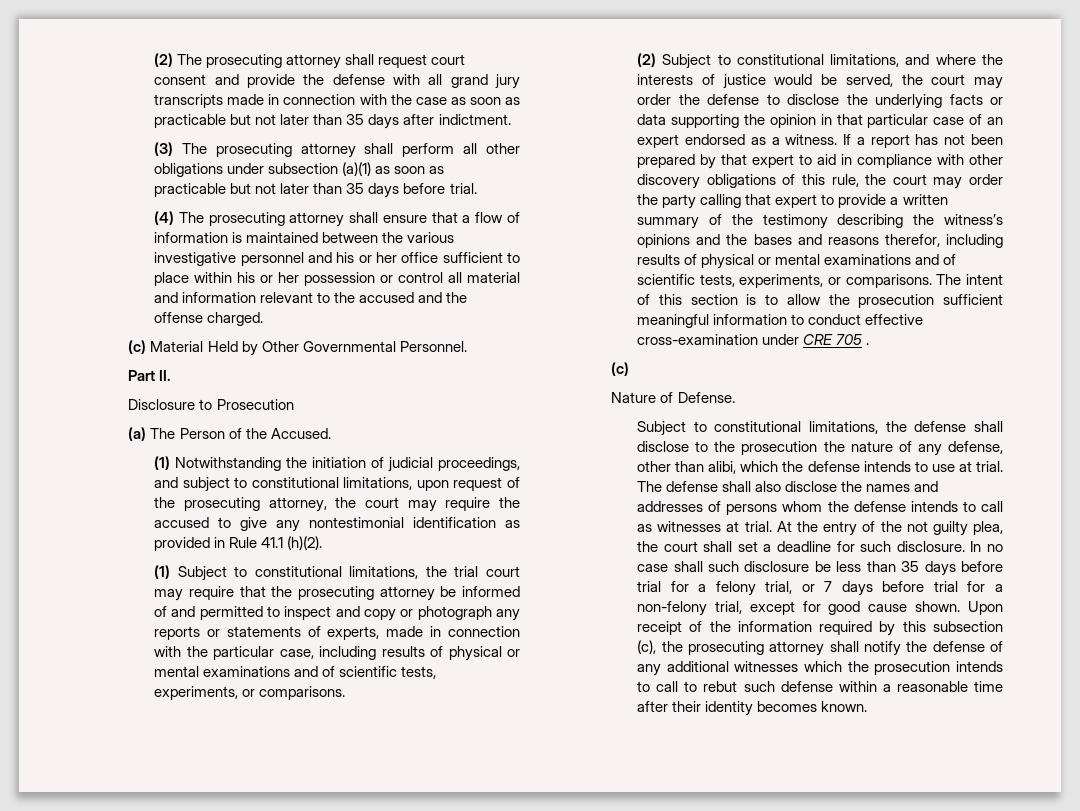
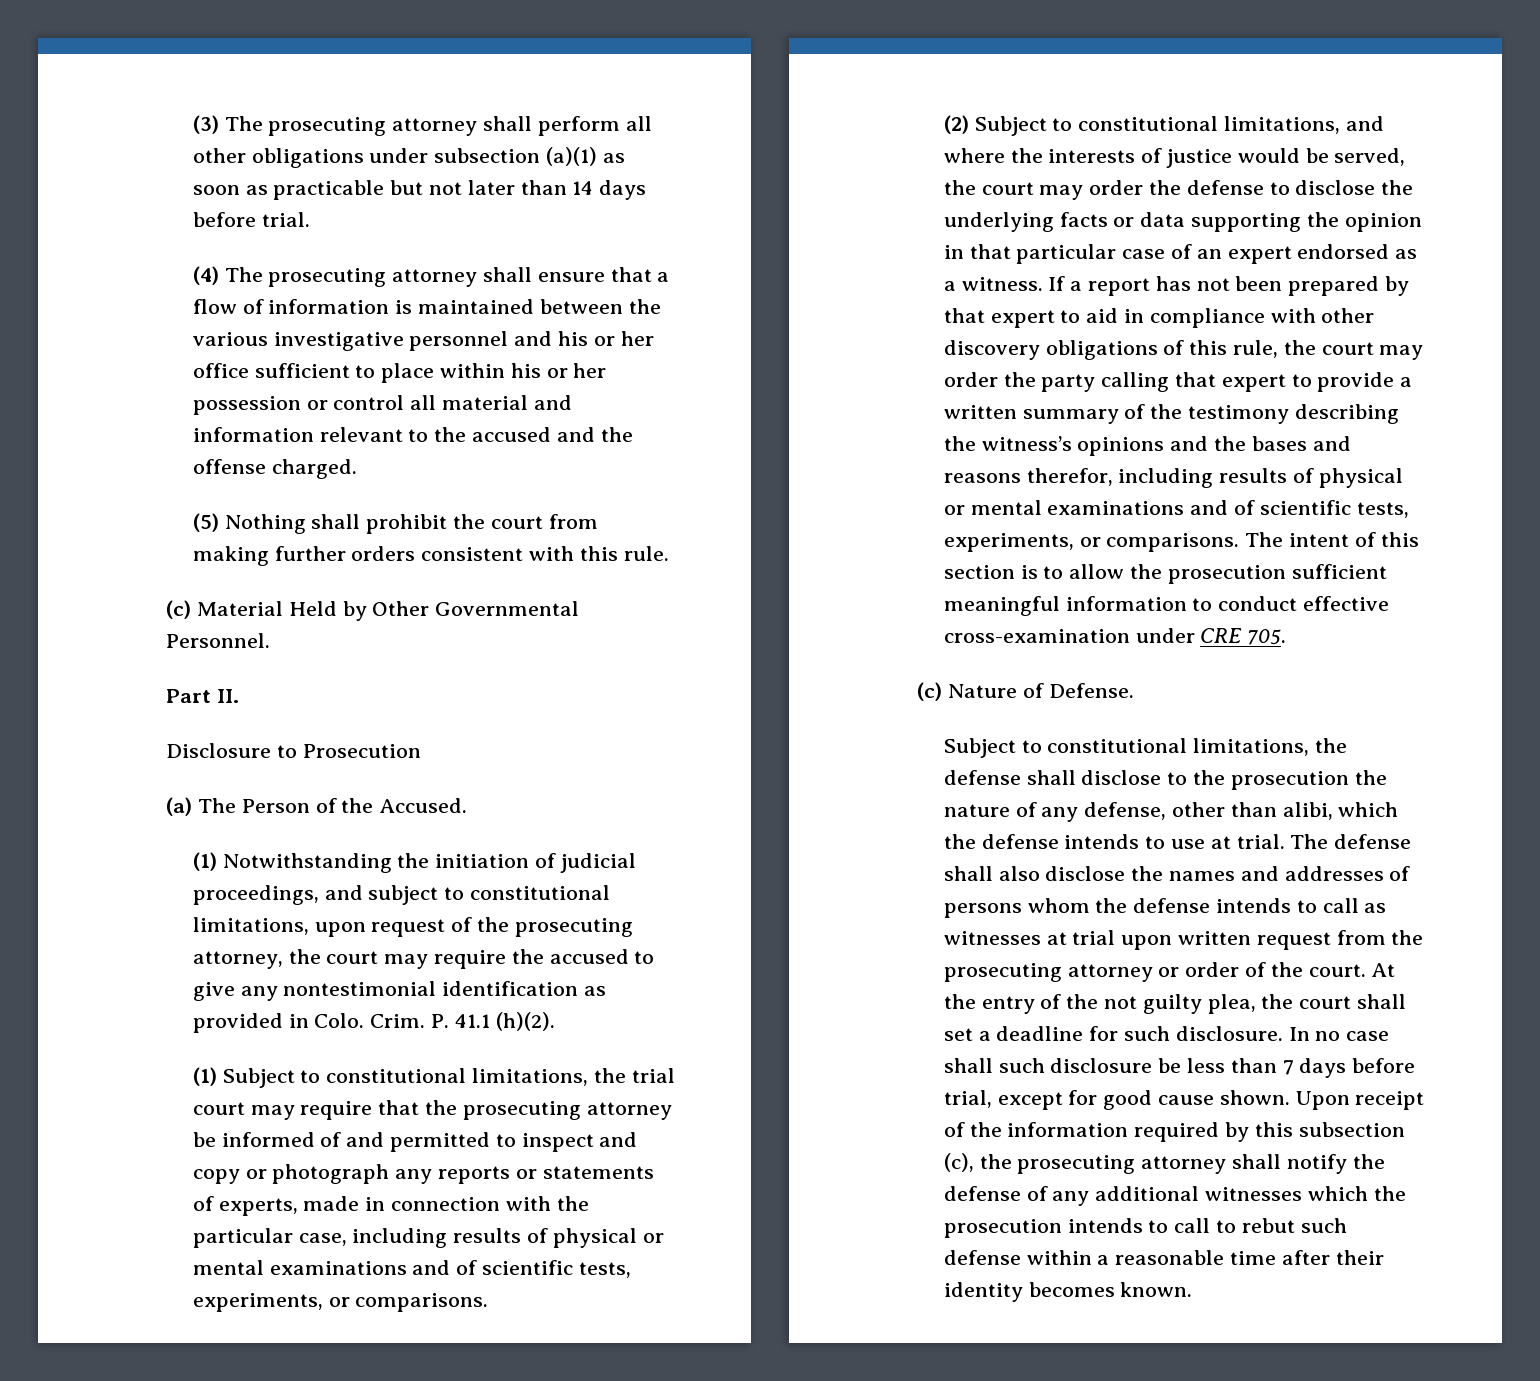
[154,53,466,69] [154,74,520,89] [154,94,520,108] [154,114,511,129] (2) The prosecuting attorney shall request court consent and provide the defense with all grand jury transcripts made in connection with the case as soon as practicable but not later than 35 days after indictment. // -> (192, 124) none
[346,183,365,194] 35 -> [572,181,594,195] 14
(264, 319) none -> [192,513,598,534] [192,546,669,566] // (5) Nothing shall prohibit the court from making further orders consistent with this rule.
[229,537,258,548] Rule -> [314,1013,449,1028] Colo. Crim. P.
[836,334,870,345] [611,362,630,376] 705 . // (c) // -> [1247,629,1287,645] [917,682,943,701] 705. // (c)
[744,521,772,532] trial. -> [1072,930,1424,950] [943,962,1366,982] trial upon written request from the prosecuting attorney or order of the court.
[901,561,1004,576] [637,581,1003,596] [637,601,708,616] 35 days before trial for a felony trial, or 7 days before trial for a non-felony -> [1282,1058,1416,1078] 7 days before

